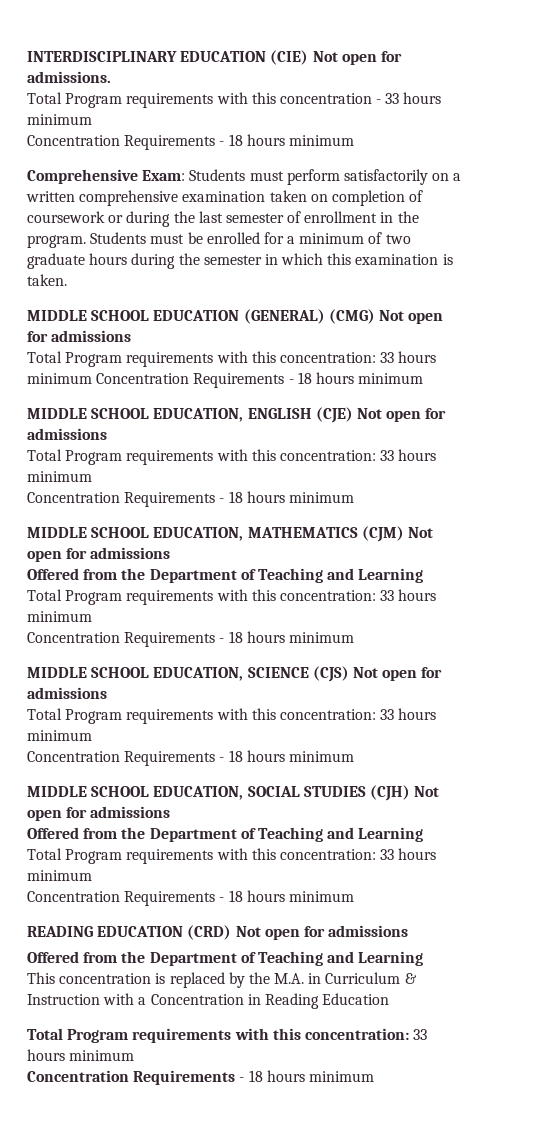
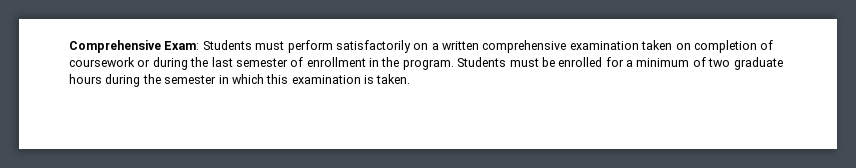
[27,50,402,65] [27,71,111,83] [27,92,442,108] [27,114,92,125] [27,134,354,150] INTERDISCIPLINARY EDUCATION (CIE) Not open for admissions. // Total Program requirements with this concentration - 33 hours minimum // Concentration Requirements - 18 hours minimum // -> (69, 46) none
[27,309,444,324] [27,330,132,342] [27,351,437,367] [27,372,424,388] [27,407,447,423] [27,428,107,440] [27,449,437,465] [27,471,92,482] [27,491,354,507] [27,526,433,542] [27,547,171,562] [27,568,424,583] [27,589,437,605] [27,611,92,622] [27,631,354,647] [27,666,443,682] [27,687,107,699] [27,708,437,724] [27,730,92,741] [27,750,354,766] [27,785,440,801] [27,806,171,821] [27,827,424,842] [27,848,437,864] [27,870,92,881] [27,890,354,906] [27,925,409,940] [27,951,424,966] [27,972,417,988] [27,993,390,1009] [27,1028,428,1043] [27,1049,135,1061] [27,1070,374,1085] // MIDDLE SCHOOL EDUCATION (GENERAL) (CMG) Not open for admissions // Total Program requirements with this concentration: 33 hours minimum Concentration Requirements - 18 hours minimum // MIDDLE SCHOOL EDUCATION, ENGLISH (CJE) Not open for admissions // Total Program requirements with this concentration: 33 hours minimum // Concentration Requirements - 18 hours minimum // MIDDLE SCHOOL EDUCATION, MATHEMATICS (CJM) Not open for admissions // Offered from the Department of Teaching and Learning // Total Program requirements with this concentration: 33 hours minimum // Concentration Requirements - 18 hours minimum // MIDDLE SCHOOL EDUCATION, SCIENCE (CJS) Not open for admissions // Total Program requirements with this concentration: 33 hours minimum // Concentration Requirements - 18 hours minimum // MIDDLE SCHOOL EDUCATION, SOCIAL STUDIES (CJH) Not open for admissions // Offered from the Department of Teaching and Learning // Total Program requirements with this concentration: 33 hours minimum // Concentration Requirements - 18 hours minimum // READING EDUCATION (CRD) Not open for admissions // Offered from the Department of Teaching and Learning // This concentration is replaced by the M.A. in Curriculum & Instruction with a Concentration in Reading Education // Total Program requirements with this concentration: 33 hours minimum // Concentration Requirements - 18 hours minimum -> (411, 79) none

